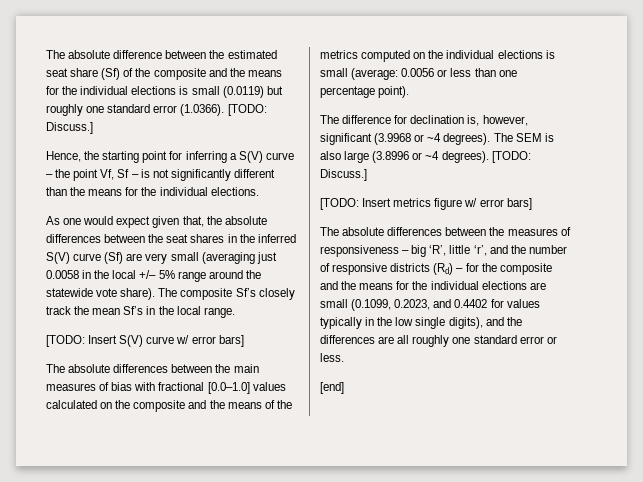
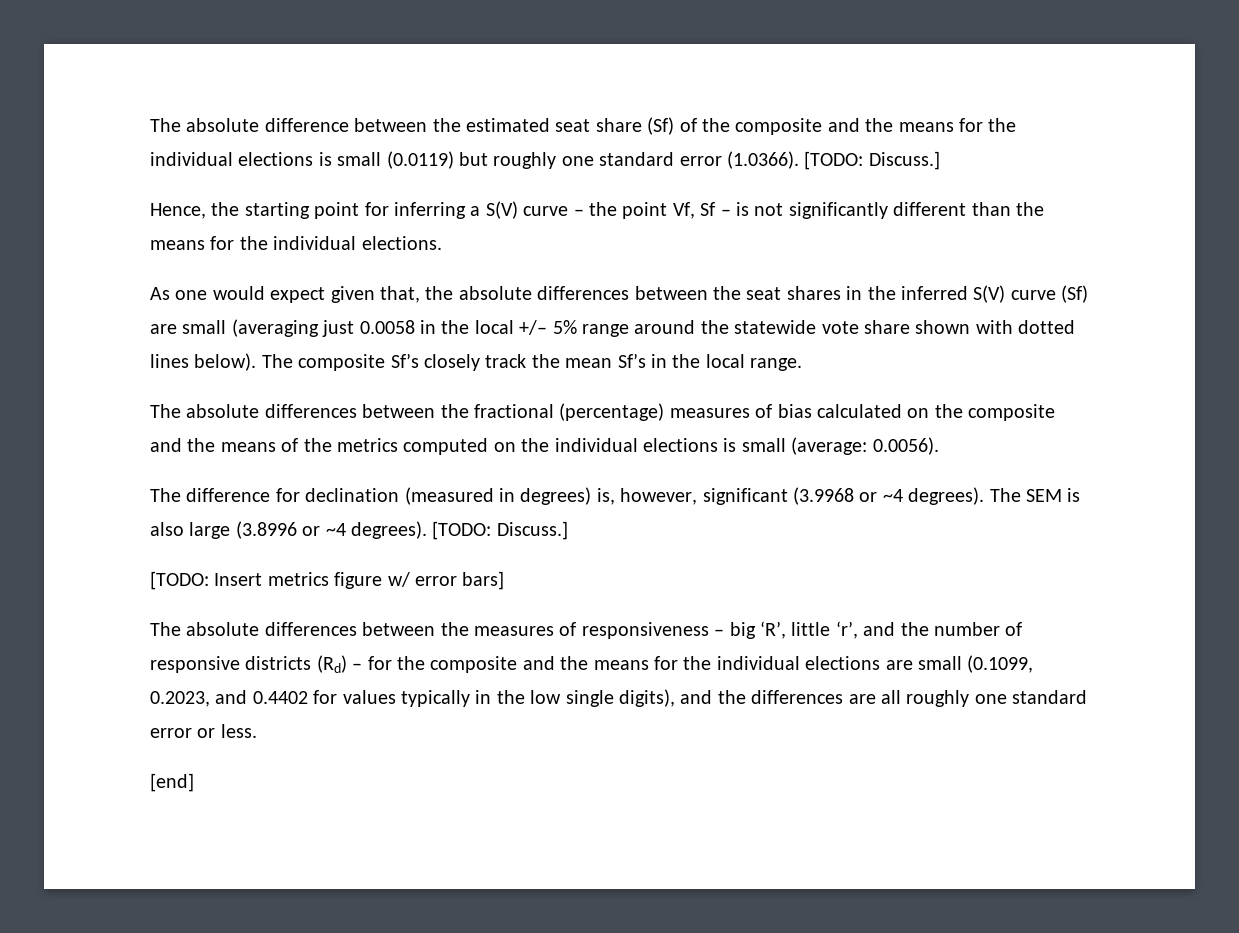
[145,253,168,264] very -> (177, 329) none
[120,288,156,300] share). -> [863,320,1076,334] [150,353,257,371] share shown with dotted lines below).
[46,335,244,347] [46,364,259,373] // [TODO: Insert S(V) curve w/ error bars] // The absolute differences between the main -> [150,403,665,421] // The absolute differences between the fractional (percentage)
[134,382,286,394] with fractional [0.0–1.0] values -> (812, 411) none
[401,68,517,77] [320,86,410,98] 0.0056 or less than one percentage point). -> [872,437,939,455] 0.0056).
(465, 119) none -> [404,487,592,505] (measured in degrees)

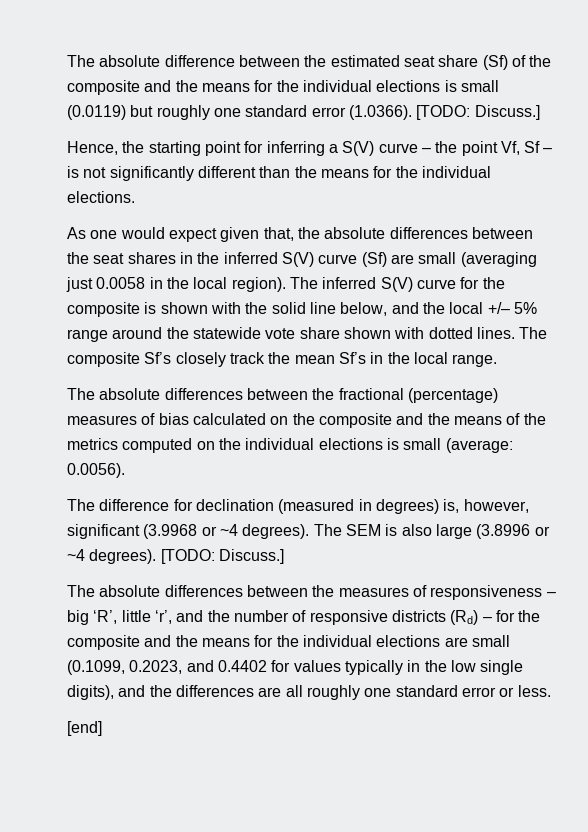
(514, 327) none -> [231,277,505,292] [67,302,484,317] region). The inferred S(V) curve for the composite is shown with the solid line below, and the local
[150,353,257,371] lines below). -> [476,327,515,339] lines.
[150,571,505,590] // [TODO: Insert metrics figure w/ error bars] -> (284, 556) none

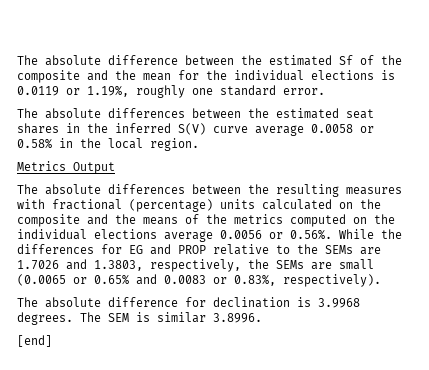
[403,55,508,70] seat share (Sf) -> [339,55,353,65] Sf
[201,83,250,92] means -> [143,73,171,81] mean
[460,80,499,92] [67,105,540,120] [67,141,553,156] [67,166,491,181] [67,191,135,203] [67,227,533,242] [67,252,89,264] small (0.0119) but roughly one standard error (1.0366). [TODO: Discuss.] // Hence, the starting point for inferring a S(V) curve – the point Vf, Sf – is not significantly different than the means for the individual elections. // As one would expect given that, the absolute differences between the -> [17,85,325,98] [17,108,339,119] 0.0119 or 1.19%, roughly one standard error. // The absolute differences between the estimated
[361,252,537,267] [66,277,505,292] [67,302,537,317] [67,327,548,342] [67,352,498,367] [67,388,498,403] [67,413,189,425] (Sf) are small (averaging just 0.0058 in the local region). The inferred S(V) curve for the composite is shown with the solid line below, and the local +/– 5% range around the statewide vote share shown with dotted lines. The composite Sf’s closely track the mean Sf’s in the local range. // The absolute differences between the fractional (percentage) measures of bias -> [255,124,374,136] [17,138,199,151] [17,161,115,174] [17,184,402,197] [17,199,255,212] average 0.0058 or 0.58% in the local region. // Metrics Output // The absolute differences between the resulting measures with fractional (percentage) units
[386,438,513,453] [67,463,125,478] [67,499,95,511] is small (average: 0.0056). // The -> [164,229,402,242] [17,244,381,255] [17,259,374,272] [17,274,381,287] [17,297,101,308] average 0.0056 or 0.56%. While the differences for EG and PROP relative to the SEMs are 1.7026 and 1.3803, respectively, the SEMs are small (0.0065 or 0.65% and 0.0083 or 0.83%, respectively). // The absolute
[278,499,529,514] [67,524,550,539] [67,549,284,564] [67,585,556,600] [67,610,541,625] [67,635,510,650] [67,660,524,675] [67,685,551,700] (measured in degrees) is, however, significant (3.9968 or ~4 degrees). The SEM is also large (3.8996 or ~4 degrees). [TODO: Discuss.] // The absolute differences between the measures of responsiveness – big ‘R’, little ‘r’, and the number of responsive districts (Rd) – for the composite and the means for the individual elections are small (0.1099, 0.2023, and 0.4402 for values typically in the low single digits), and the differences are all roughly one standard error or less. -> [297,297,360,308] [17,312,262,325] is 3.9968 degrees. The SEM is similar 3.8996.

